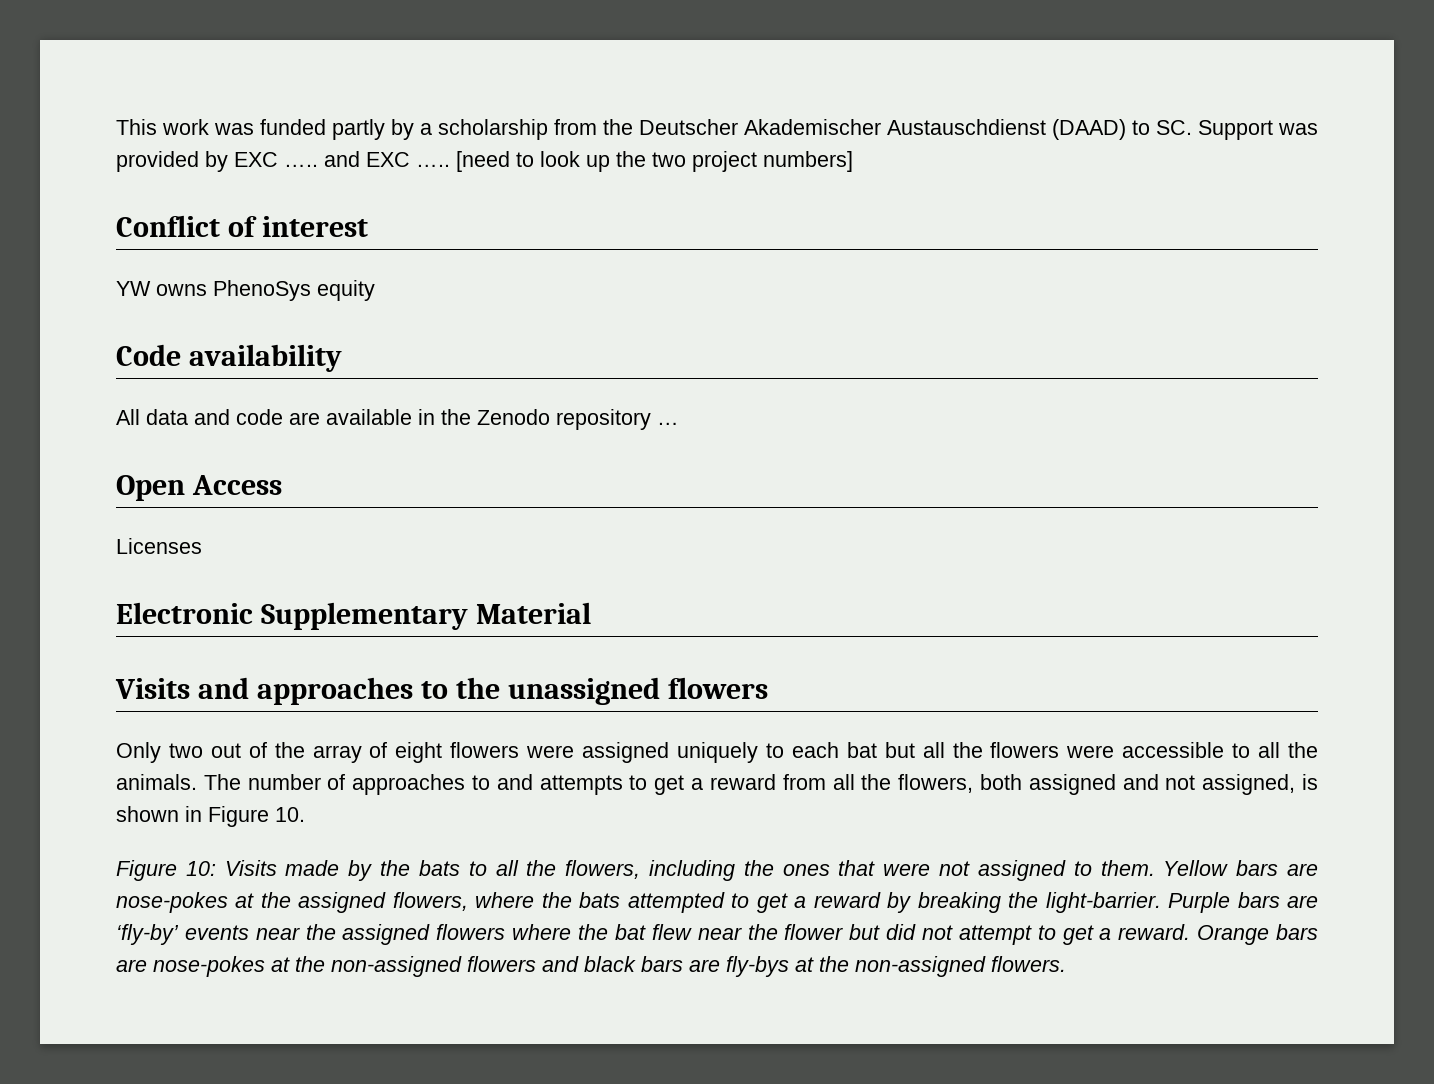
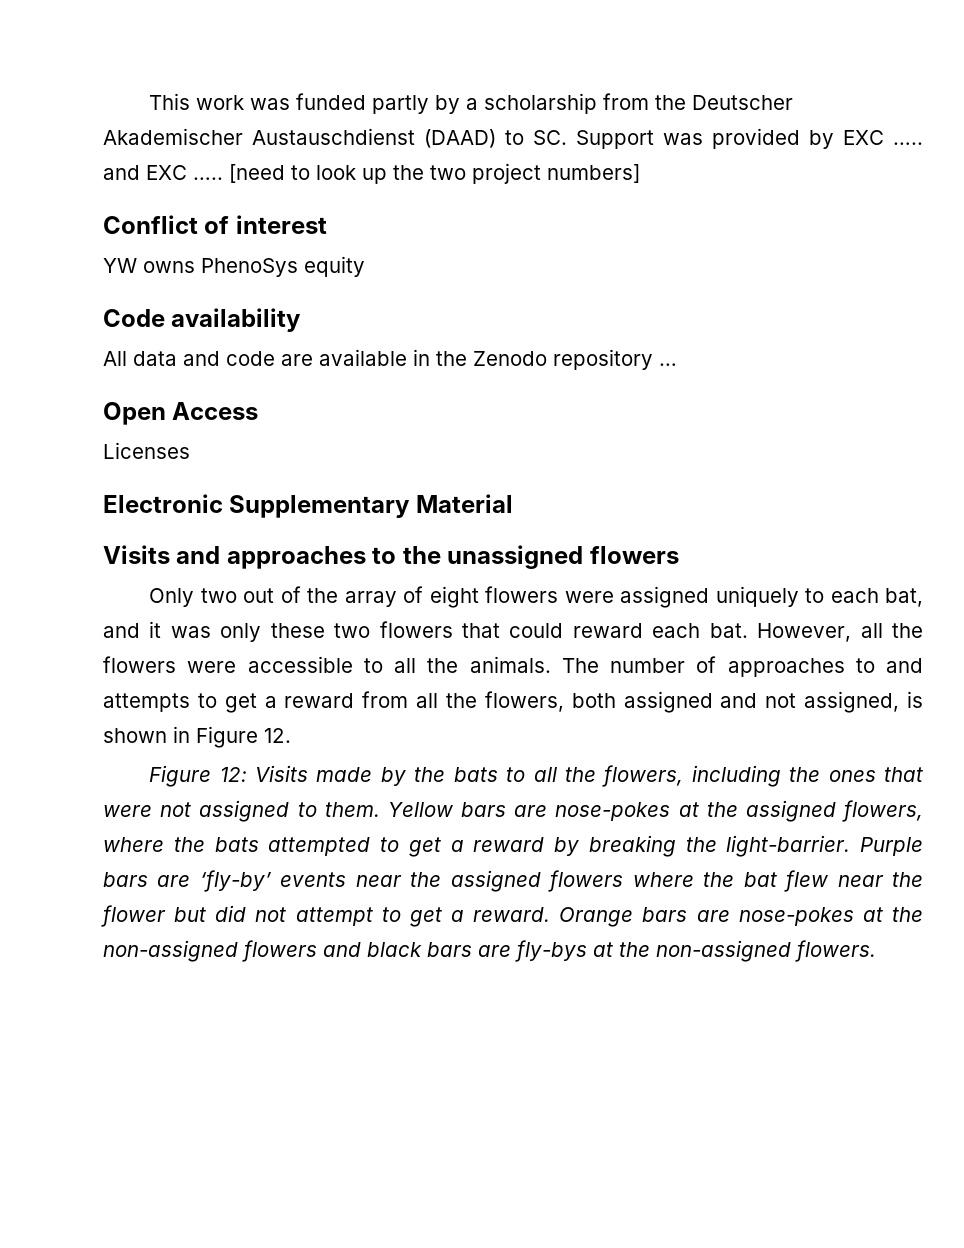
[846,742,915,758] bat but -> [884,588,923,607] [103,621,852,642] bat, and it was only these two flowers that could reward each bat. However,
[275,807,305,822] [116,860,216,881] 10. // Figure 10: -> [264,728,291,743] [149,765,247,787] 12. // Figure 12:

